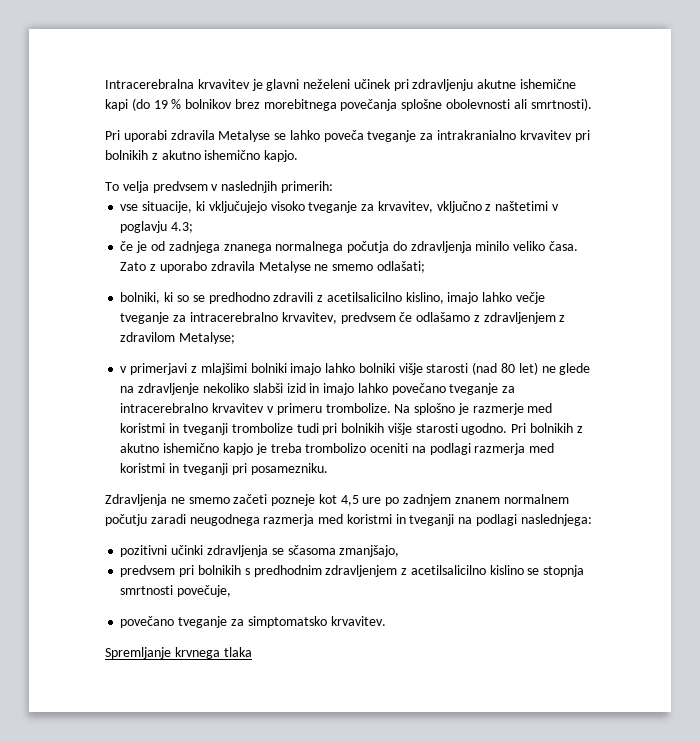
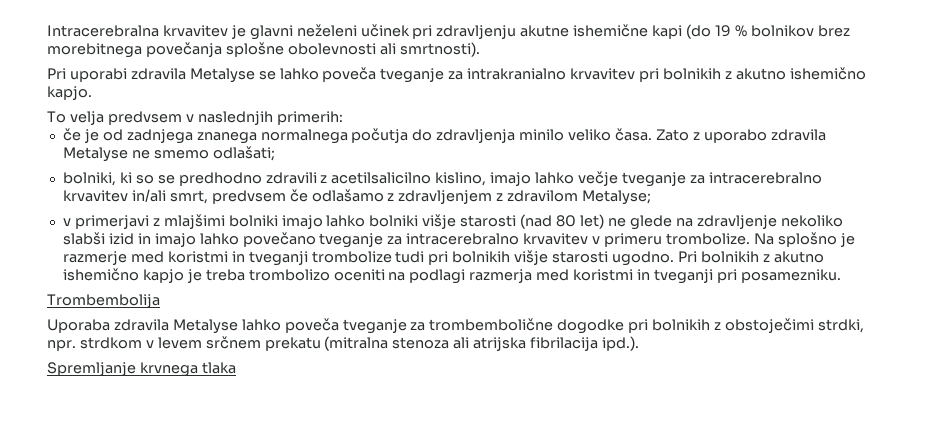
[120,201,559,213] [120,221,194,233] // vse situacije, ki vključujejo visoko tveganje za krvavitev, vključno z naštetimi v poglavju 4.3; -> (343, 118) none
[281,312,337,324] krvavitev, -> [62,189,208,204] krvavitev in/ali smrt,
[105,494,569,506] [105,514,592,526] [120,545,400,557] [120,565,585,577] [120,585,232,597] [120,616,386,628] Zdravljenja ne smemo začeti pozneje kot 4,5 ure po zadnjem znanem normalnem počutju zaradi neugodnega razmerja med koristmi in tveganji na podlagi naslednjega: // pozitivni učinki zdravljenja se sčasoma zmanjšajo, // predvsem pri bolnikih s predhodnim zdravljenjem z acetilsalicilno kislino se stopnja smrtnosti povečuje, // povečano tveganje za simptomatsko krvavitev. -> [47,294,160,308] [47,318,864,334] [47,336,640,351] Trombembolija // Uporaba zdravila Metalyse lahko poveča tveganje za trombembolične dogodke pri bolnikih z obstoječimi strdki, npr. strdkom v levem srčnem prekatu (mitralna stenoza ali atrijska fibrilacija ipd.).

